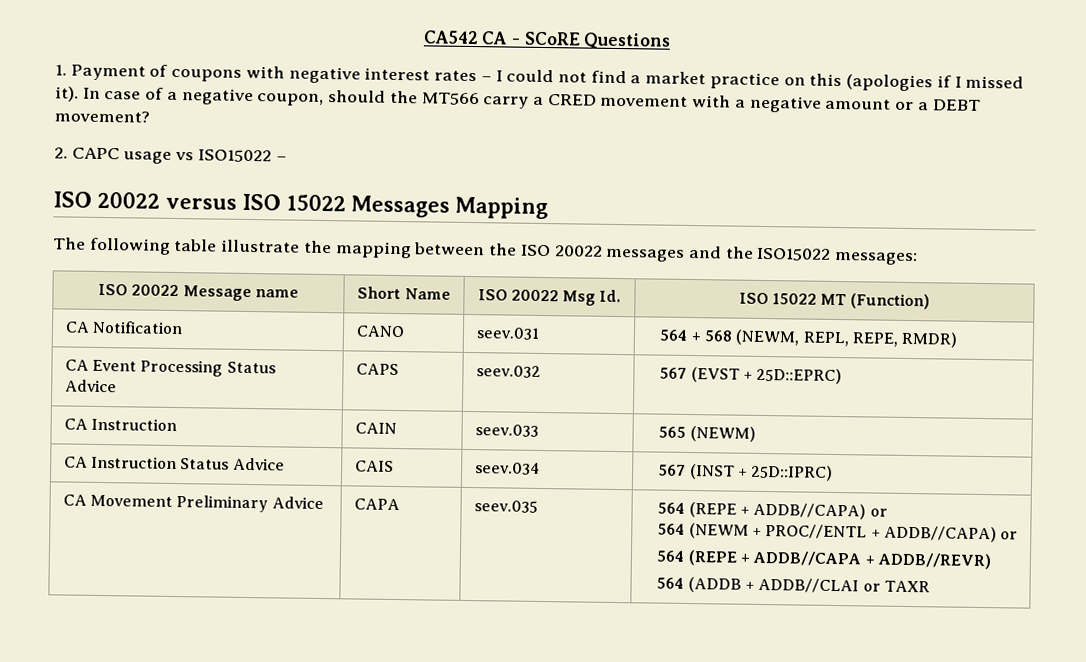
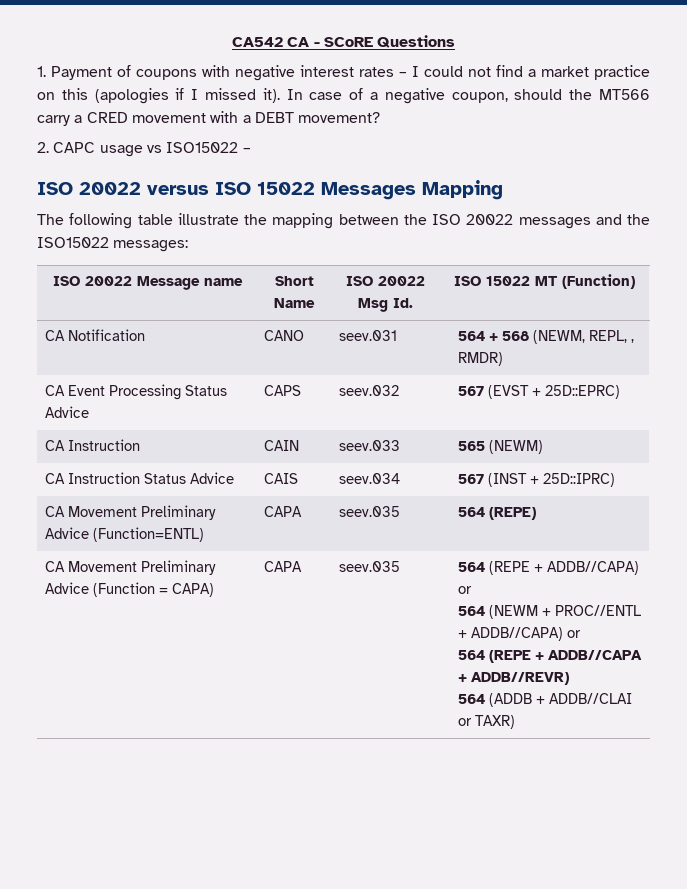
[749,95,929,113] negative amount or a -> (251, 119) none
[851,332,899,347] REPE, -> [630,339,634,343] ,
(324, 503) none -> [92,527,204,542] [263,506,302,517] [338,506,400,517] [457,507,536,520] [44,560,216,575] [44,582,214,597] (Function=ENTL) | CAPA | seev.035 | 564 (REPE) // CA Movement Preliminary Advice (Function = CAPA)
[883,580,930,593] TAXR -> [474,715,515,729] TAXR)

